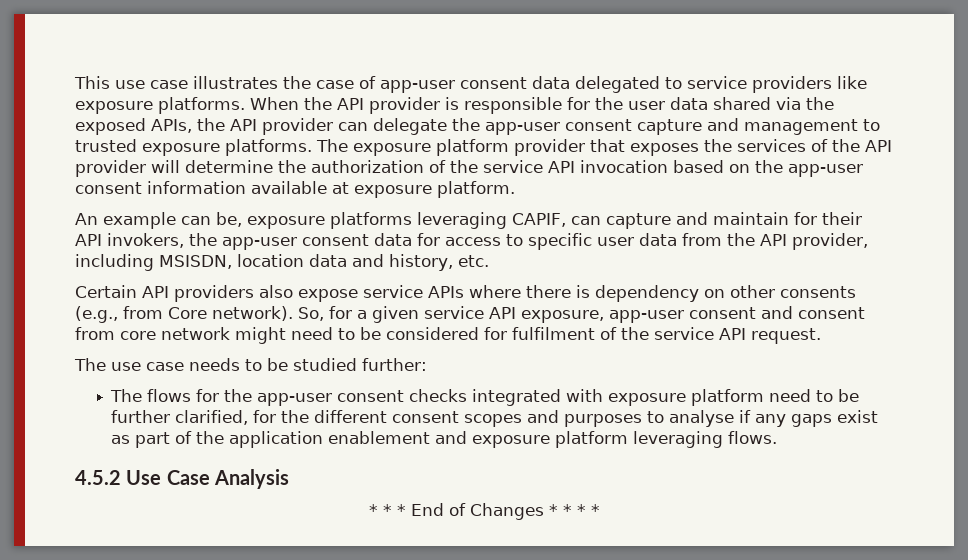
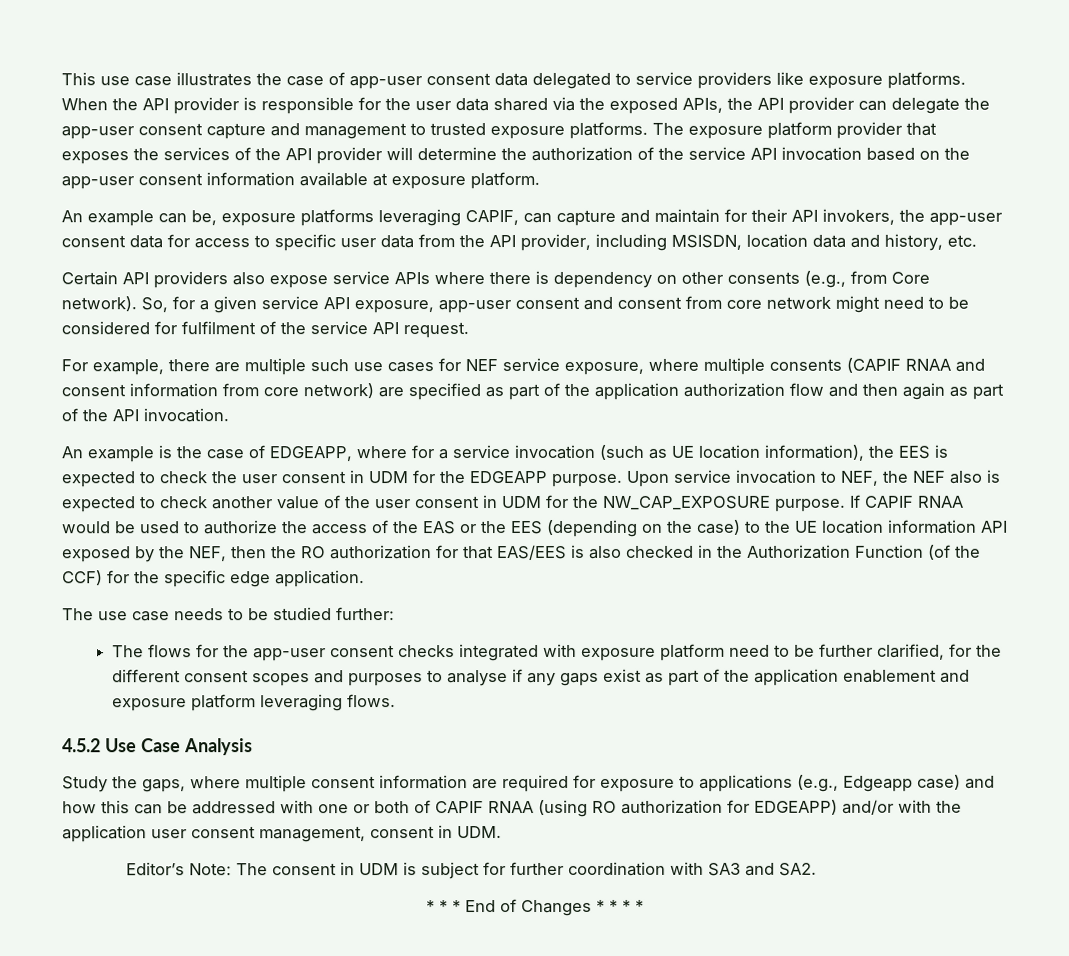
(821, 336) none -> [61,357,985,376] [61,382,1004,401] [61,408,229,423] [61,444,948,463] [61,469,1001,488] [62,494,964,513] [62,519,1008,537] [62,544,981,563] [62,570,365,588] // For example, there are multiple such use cases for NEF service exposure, where multiple consents (CAPIF RNAA and consent information from core network) are specified as part of the application authorization flow and then again as part of the API invocation. // An example is the case of EDGEAPP, where for a service invocation (such as UE location information), the EES is expected to check the user consent in UDM for the EDGEAPP purpose. Upon service invocation to NEF, the NEF also is expected to check another value of the user consent in UDM for the NW_CAP_EXPOSURE purpose. If CAPIF RNAA would be used to authorize the access of the EAS or the EES (depending on the case) to the UE location information API exposed by the NEF, then the RO authorization for that EAS/EES is also checked in the Authorization Function (of the CCF) for the specific edge application.
(289, 479) none -> [62,774,995,793] [62,799,962,817] [62,825,502,843] [126,861,818,880] // Study the gaps, where multiple consent information are required for exposure to applications (e.g., Edgeapp case) and how this can be addressed with one or both of CAPIF RNAA (using RO authorization for EDGEAPP) and/or with the application user consent management, consent in UDM. // Editor’s Note: The consent in UDM is subject for further coordination with SA3 and SA2.

